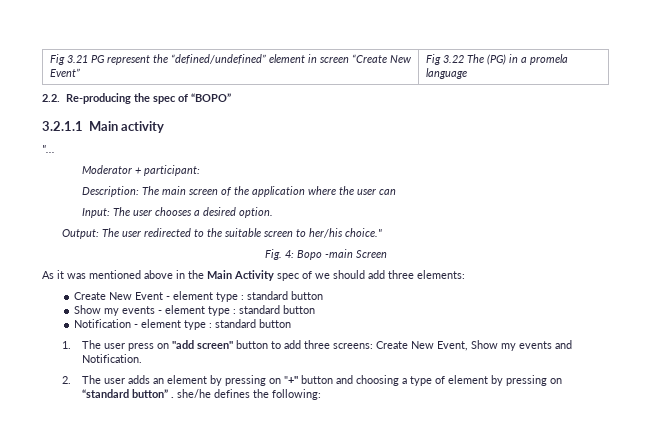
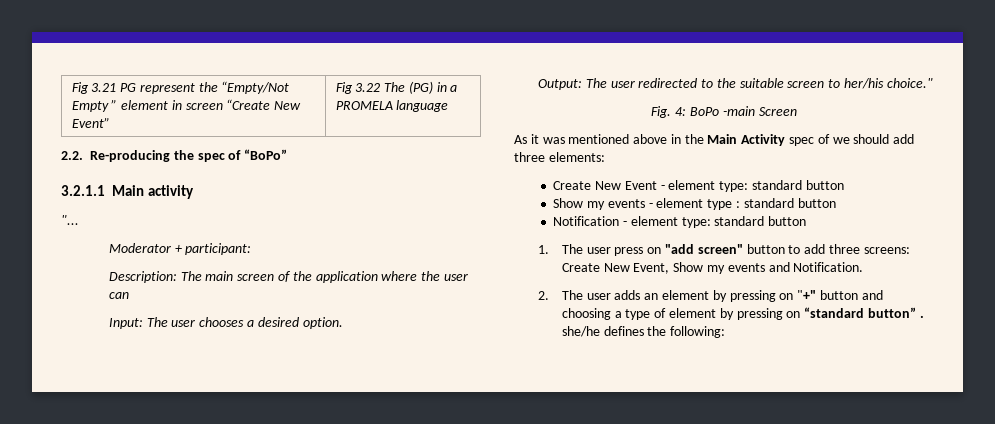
[170,54,266,64] “defined/undefined” -> [221,81,290,94] [71,99,118,112] “Empty/Not Empty ”
[529,54,568,65] promela -> [335,101,393,110] PROMELA
[190,93,231,102] “BOPO” -> [244,149,288,160] “BoPo”
[296,250,322,260] Bopo -> [690,107,719,116] BoPo
[216,292,245,302] type : -> [719,181,749,192] type:
[184,320,213,330] type : -> [681,217,711,228] type:

